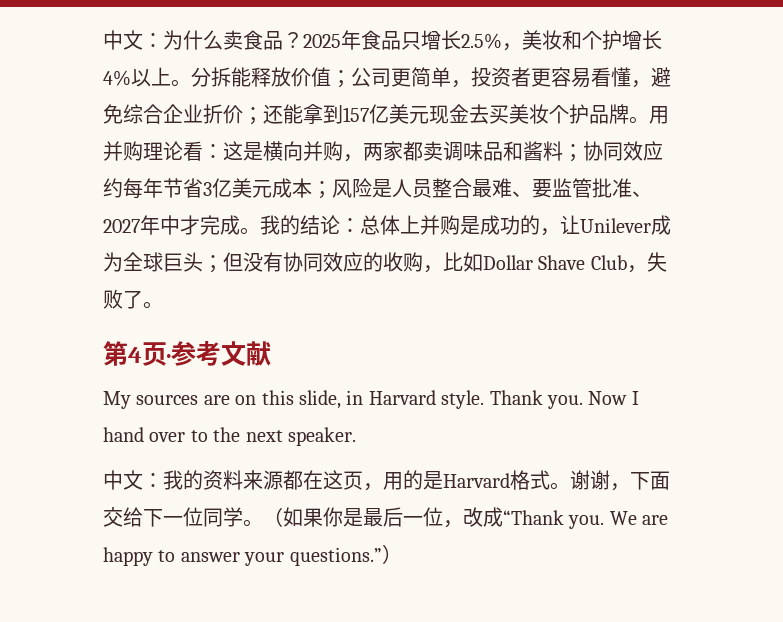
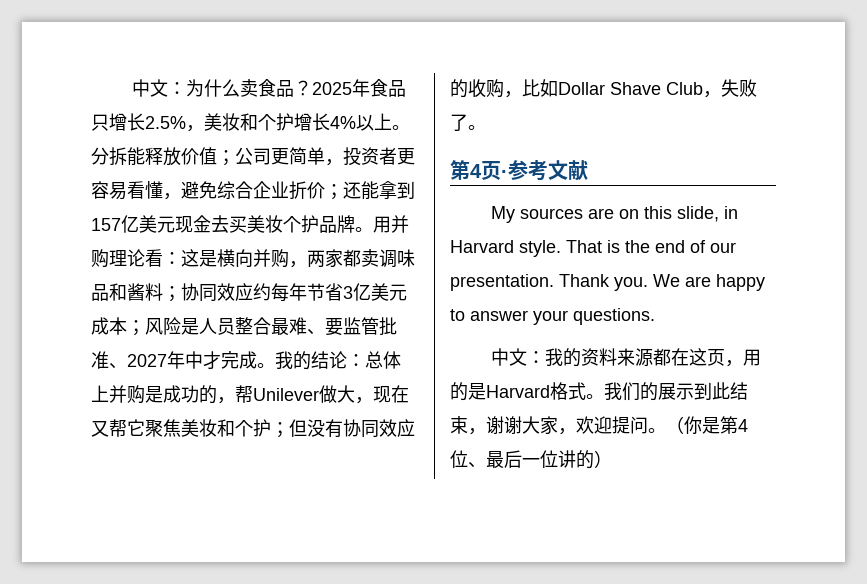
[560,215,671,235] [103,252,203,272] 让Unilever成为全球巨头 -> [235,385,409,404] [91,419,271,437] 帮Unilever做大，现在又帮它聚焦美妆和个护
[489,390,639,409] [103,427,356,446] Thank you. Now I hand over to the next speaker. -> [566,240,736,253] [450,274,765,291] [450,308,655,325] That is the end of our presentation. Thank you. We are happy to answer your questions.
[570,470,670,491] [103,507,669,529] [103,547,382,566] 谢谢，下面交给下一位同学。（如果你是最后一位，改成“Thank you. We are happy to answer your questions.” -> [604,382,748,401] [450,416,748,435] [450,450,594,469] 我们的展示到此结束，谢谢大家，欢迎提问。（你是第4位、最后一位讲的

